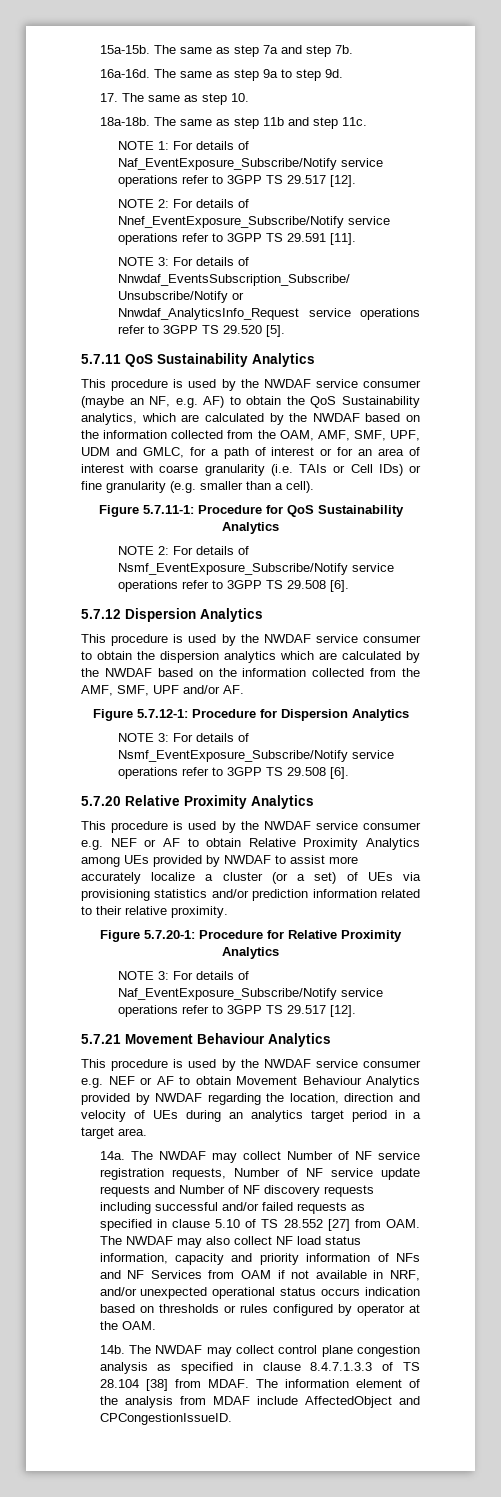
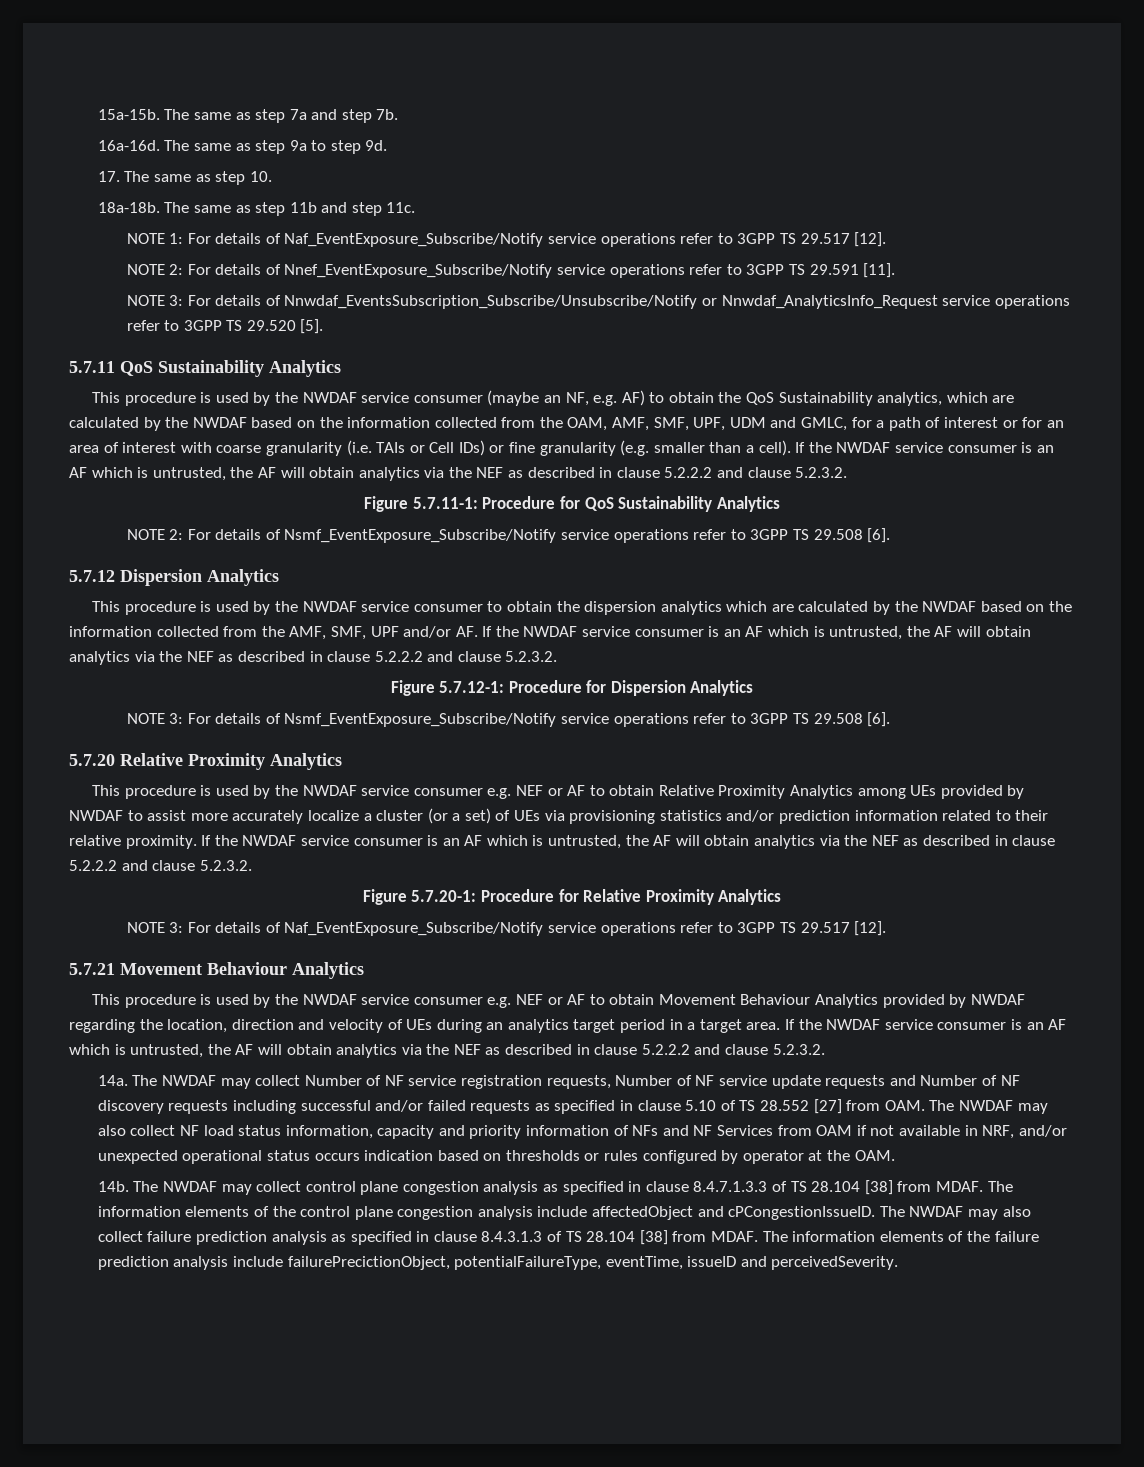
(314, 487) none -> [795,442,1054,453] [69,467,848,481] If the NWDAF service consumer is an AF which is untrusted, the AF will obtain analytics via the NEF as described in clause 5.2.2.2 and clause 5.2.3.2.
(244, 689) none -> [482,626,1031,640] [69,651,558,665] If the NWDAF service consumer is an AF which is untrusted, the AF will obtain analytics via the NEF as described in clause 5.2.2.2 and clause 5.2.3.2.
(228, 912) none -> [201,835,1056,849] [69,860,252,871] If the NWDAF service consumer is an AF which is untrusted, the AF will obtain analytics via the NEF as described in clause 5.2.2.2 and clause 5.2.3.2.
(147, 1132) none -> [785,1019,1067,1030] [69,1044,825,1058] If the NWDAF service consumer is an AF which is untrusted, the AF will obtain analytics via the NEF as described in clause 5.2.2.2 and clause 5.2.3.2.
[355,1379,420,1388] [99,1396,420,1408] [99,1413,232,1425] element of the analysis from MDAF include AffectedObject and CPCongestionIssueID. -> [185,1206,1031,1220] [97,1230,1039,1245] [97,1256,899,1270] elements of the control plane congestion analysis include affectedObject and cPCongestionIssueID. The NWDAF may also collect failure prediction analysis as specified in clause 8.4.3.1.3 of TS 28.104 [38] from MDAF. The information elements of the failure prediction analysis include failurePrecictionObject, potentialFailureType, eventTime, issueID and perceivedSeverity.

